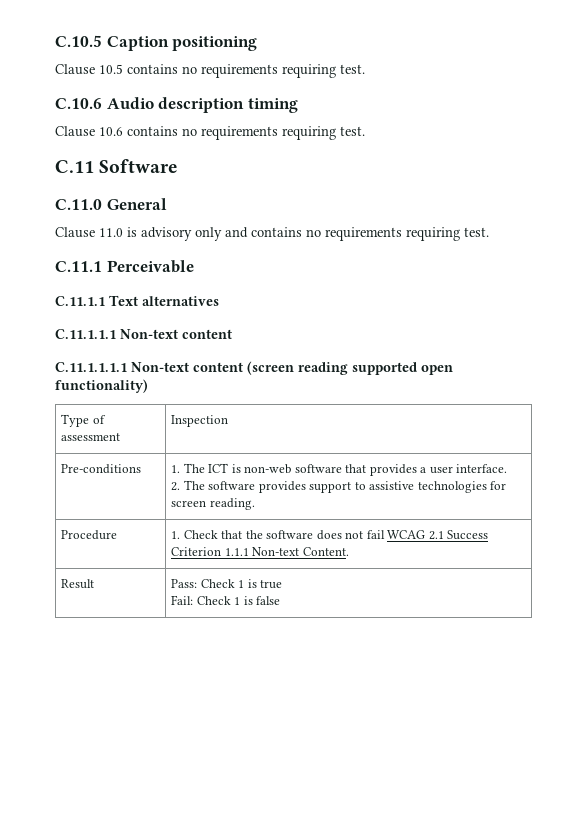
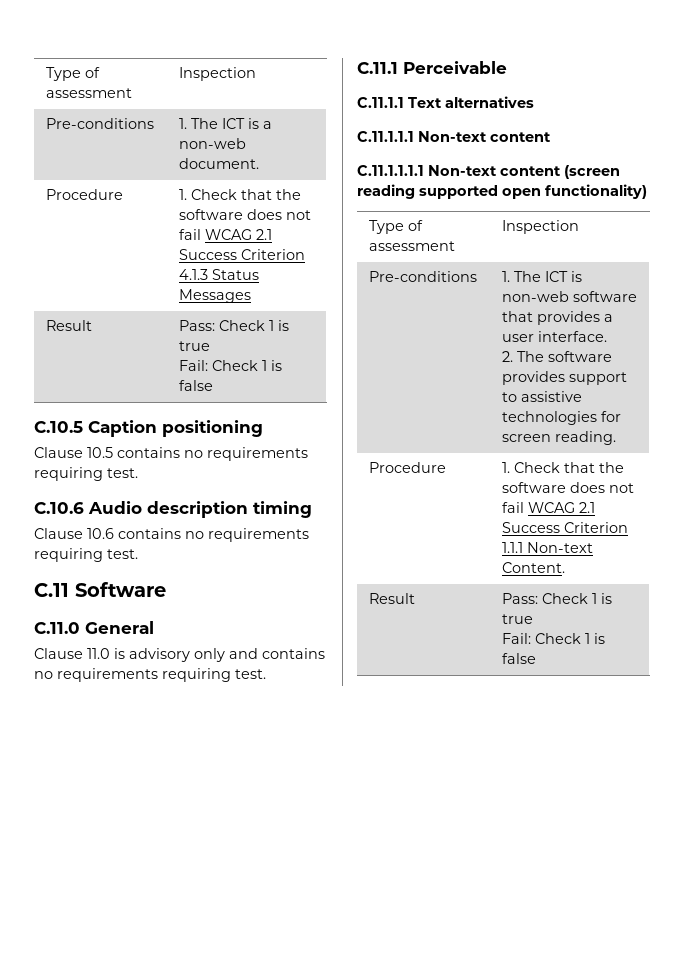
(55, 41) none -> [45,67,100,81] [45,88,132,98] [178,67,256,81] [45,118,154,129] [178,118,272,129] [178,138,246,149] [178,158,259,169] [45,189,123,200] [178,189,301,200] [178,209,311,220] [178,229,272,240] [178,249,305,260] [178,269,259,280] [178,289,251,303] [45,320,92,331] [178,320,289,331] [178,341,210,351] [178,360,282,371] [178,380,213,391] Type of assessment | Inspection // Pre-conditions | 1. The ICT is a non-web document. // Procedure | 1. Check that the software does not fail WCAG 2.1 Success Criterion 4.1.3 Status Messages // Result | Pass: Check 1 is true // Fail: Check 1 is false //

